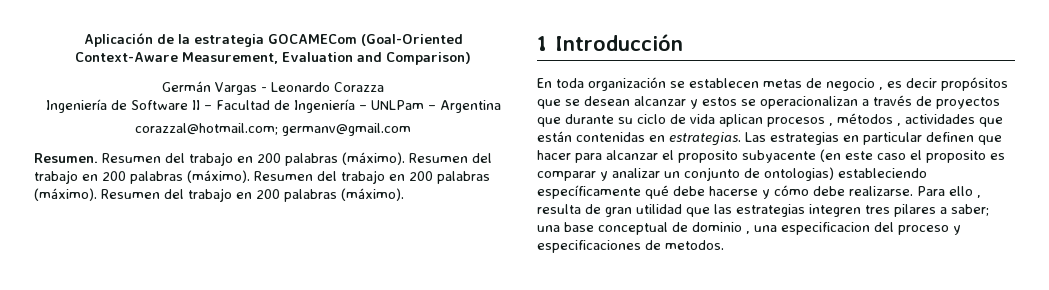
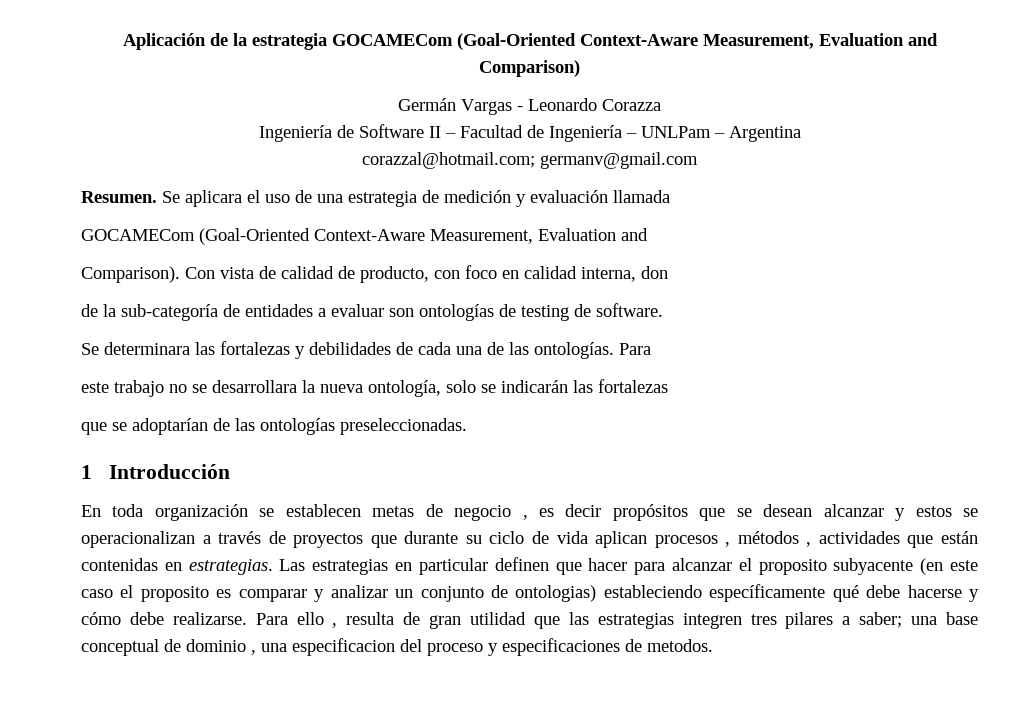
[102,152,492,166] [34,170,490,184] [34,188,404,202] Resumen del trabajo en 200 palabras (máximo). Resumen del trabajo en 200 palabras (máximo). Resumen del trabajo en 200 palabras (máximo). Resumen del trabajo en 200 palabras (máximo). -> [162,190,670,207] [81,228,648,245] [81,265,668,283] [81,303,663,321] [81,341,651,359] [81,379,668,397] [81,418,467,435] Se aplicara el uso de una estrategia de medición y evaluación llamada // GOCAMECom (Goal-Oriented Context-Aware Measurement, Evaluation and // Comparison). Con vista de calidad de producto, con foco en calidad interna, don // de la sub-categoría de entidades a evaluar son ontologías de testing de software. // Se determinara las fortalezas y debilidades de cada una de las ontologías. Para // este trabajo no se desarrollara la nueva ontología, solo se indicarán las fortalezas // que se adoptarían de las ontologías preseleccionadas.

